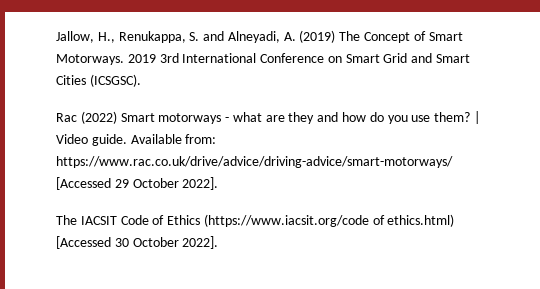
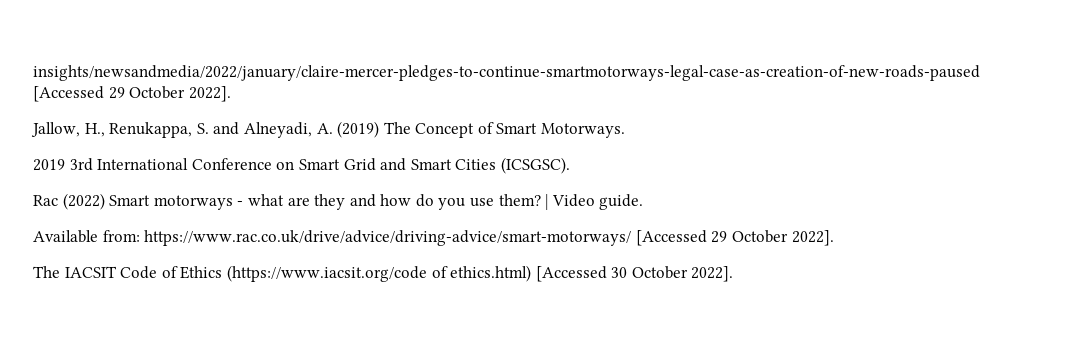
(56, 37) none -> [33,65,980,81] [33,86,231,102] insights/newsandmedia/2022/january/claire-mercer-pledges-to-continue-smartmotorways-legal-case-as-creation-of-new-roads-paused [Accessed 29 October 2022]. //
(124, 59) none -> (626, 130) //
(127, 140) none -> (644, 202) //

